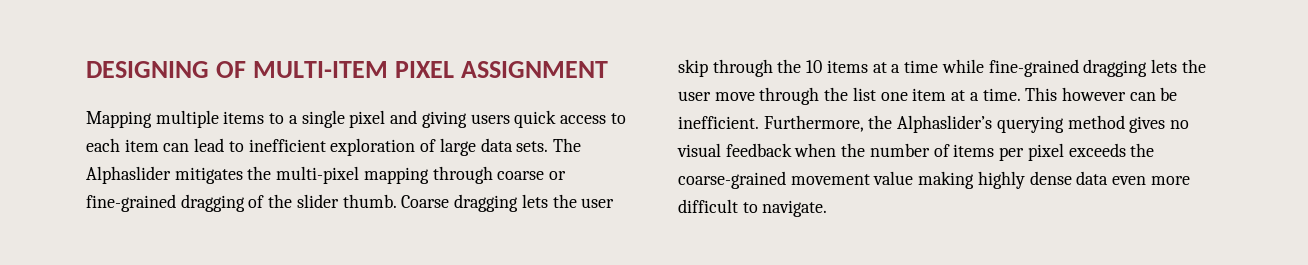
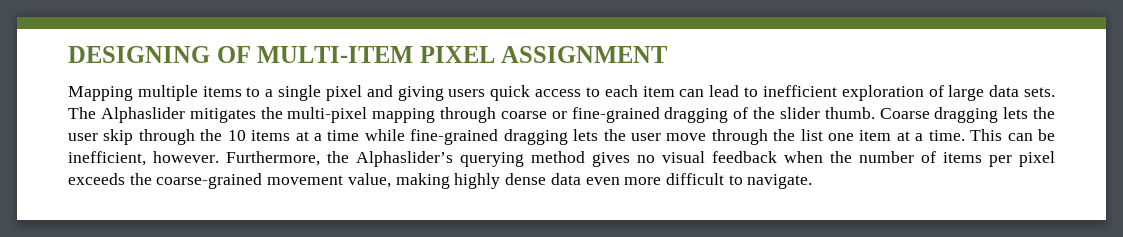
[1061,87,1126,101] however -> (1003, 135) none
[678,116,759,129] inefficient. -> [68,151,219,166] inefficient, however.
[873,171,914,185] value -> [347,173,391,188] value,

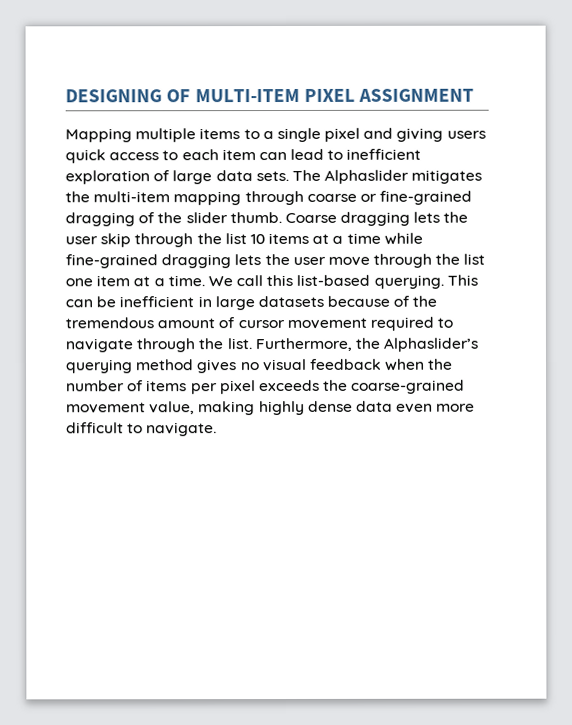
[287,107,368,123] multi-pixel -> [93,191,171,203] multi-item
(223, 135) none -> [224,233,247,245] list
[970,129,1055,141] [68,151,219,166] This can be inefficient, however. -> [207,274,478,289] [65,295,438,311] [65,316,454,331] [65,338,252,353] We call this list-based querying. This can be inefficient in large datasets because of the tremendous amount of cursor movement required to navigate through the list.

